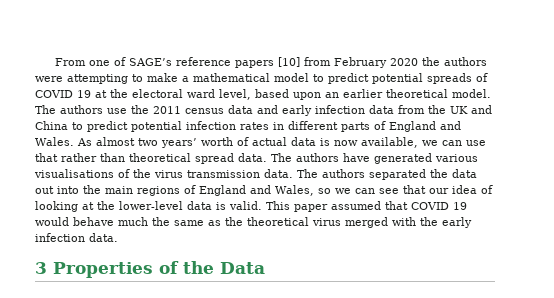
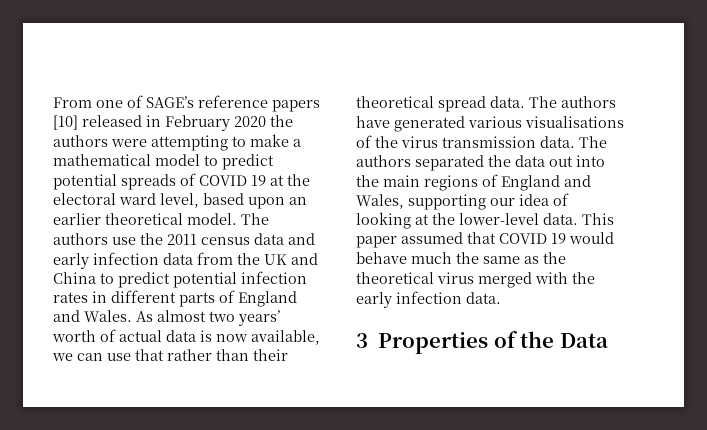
[304,57,332,66] from -> [82,115,161,127] released in
(125, 157) none -> [253,349,288,361] their
[318,185,426,194] so we can see that -> [408,194,486,210] supporting
[187,201,262,210] data is valid. -> [543,213,578,225] data.

